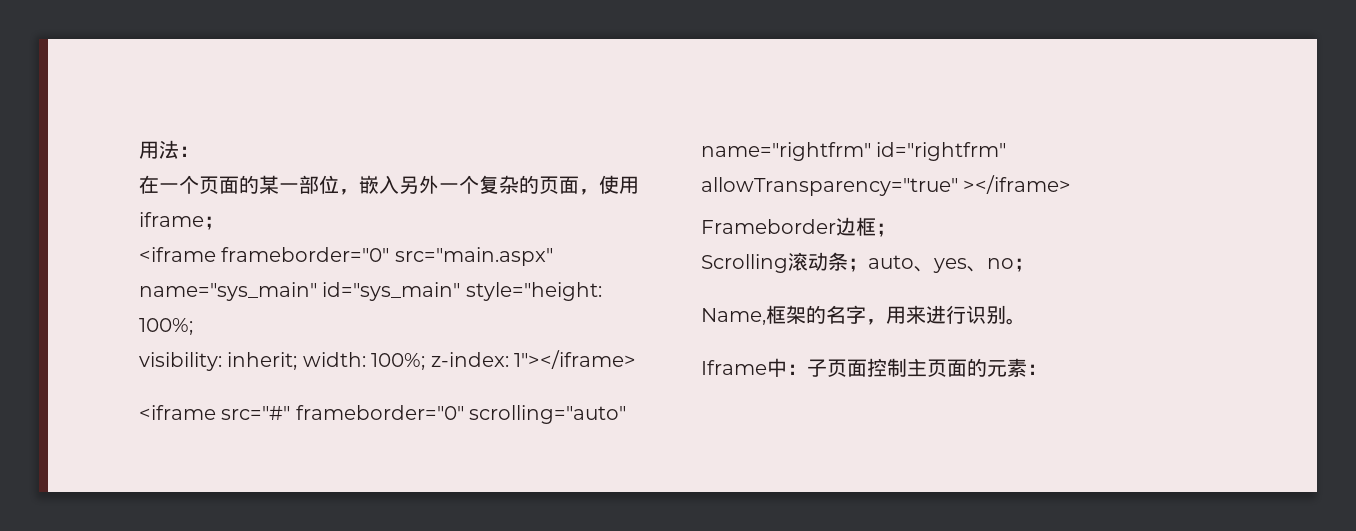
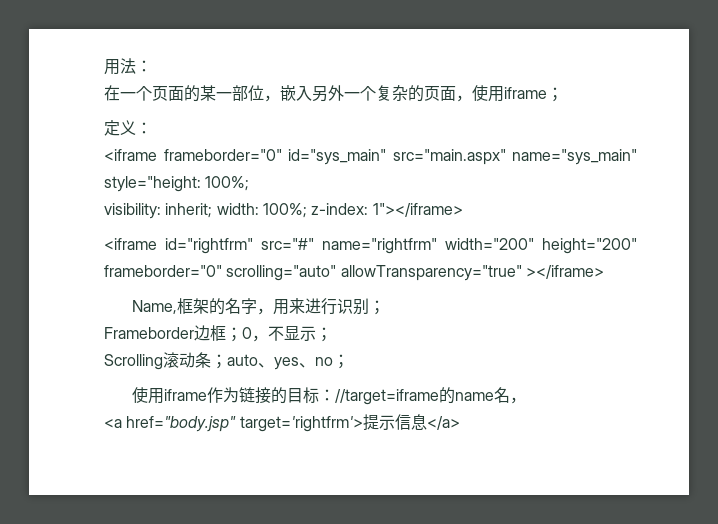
(224, 223) none -> [104,120,152,136] // 定义：
(390, 254) none -> [288,149,386,165] id="sys_main"
[322,282,461,301] id="sys_main" -> (637, 157) none
[221,405,627,424] [701,142,1007,161] [701,175,1072,196] src="#" frameborder="0" scrolling="auto" name="rightfrm" id="rightfrm" allowTransparency="true" ></iframe> -> [165,238,637,254] [104,265,604,281] [131,298,385,315] id="rightfrm" src="#" name="rightfrm" width="200" height="200" frameborder="0" scrolling="auto" allowTransparency="true" ></iframe> // Name,框架的名字，用来进行识别；
(896, 230) none -> [242,326,332,342] 0，不显示；
[701,305,1026,325] [701,358,1047,377] Name,框架的名字，用来进行识别。 // Iframe中：子页面控制主页面的元素： -> [131,387,526,405] [104,414,460,432] 使用iframe作为链接的目标：//target=iframe的name名， // <a href="body.jsp" target='rightfrm'>提示信息</a>

